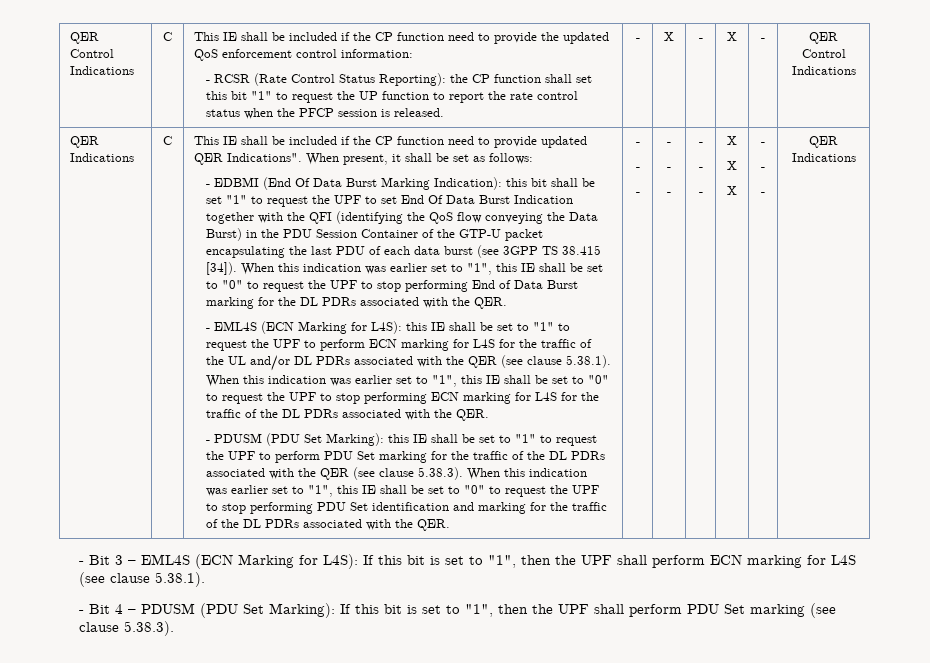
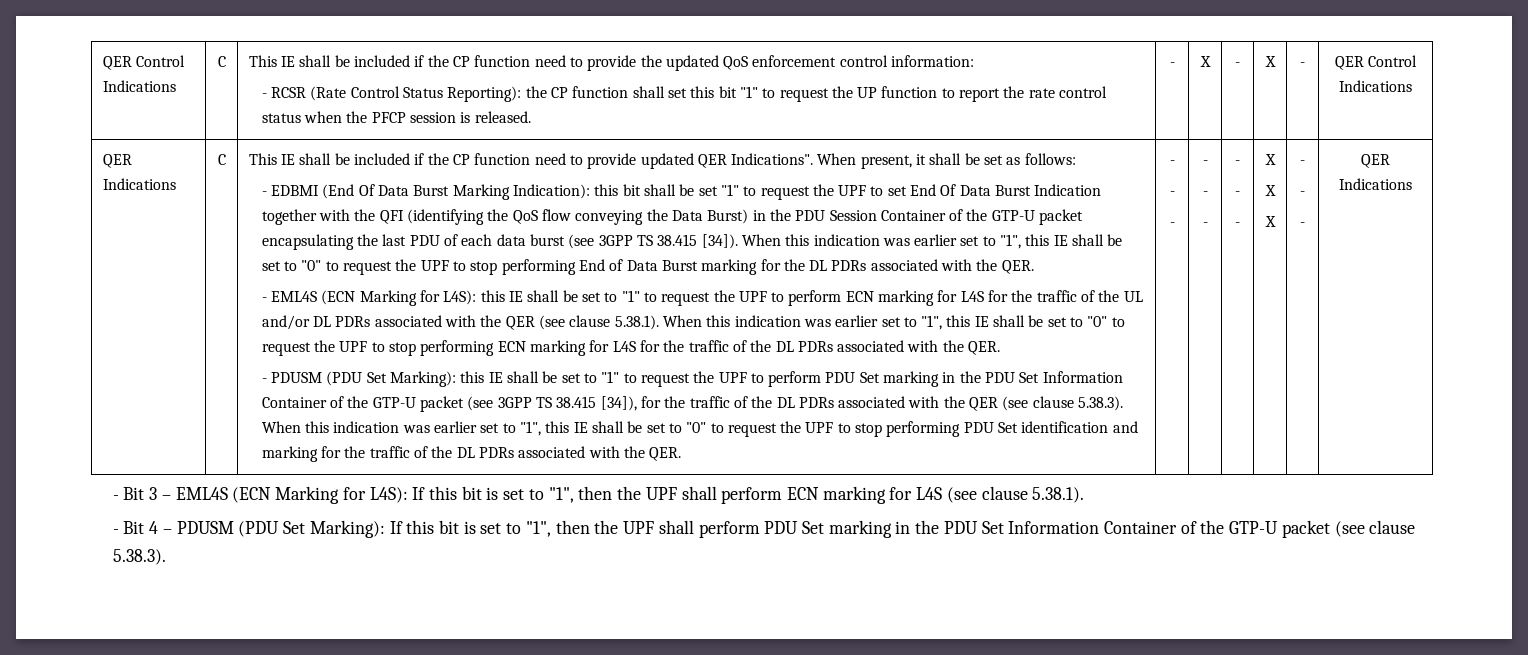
(428, 457) none -> [942,371,1123,383] [261,396,637,412] in the PDU Set Information Container of the GTP-U packet (see 3GPP TS 38.415 [34]),
(805, 610) none -> [895,520,1330,538] in the PDU Set Information Container of the GTP-U packet

